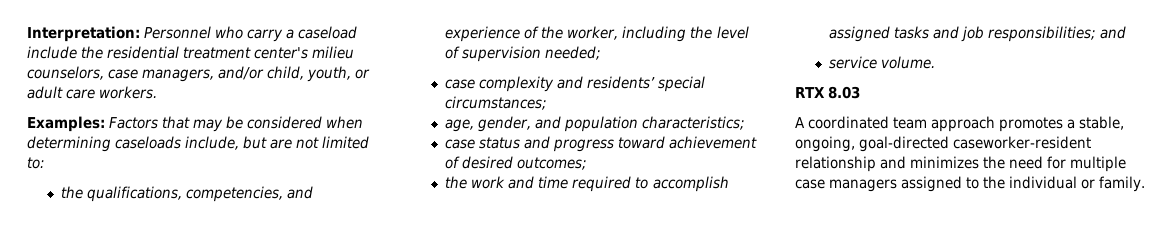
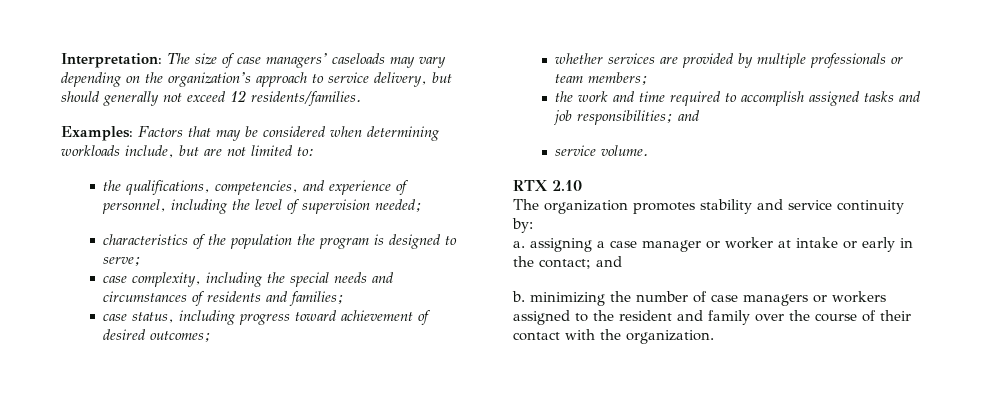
[144,26,358,42] [27,46,355,59] [27,66,371,82] [27,86,158,99] Personnel who carry a caseload include the residential treatment center's milieu counselors, case managers, and/or child, youth, or adult care workers. -> [167,53,446,68] [61,72,452,87] [61,90,361,106] The size of case managers’ caseloads may vary depending on the organization’s approach to service delivery, but should generally not exceed 12 residents/families.
[115,136,182,149] caseloads -> [61,145,120,156] workloads
[541,26,619,40] the worker, -> [102,199,167,214] personnel,
[445,76,706,92] [445,96,548,110] [445,116,746,132] [445,136,551,149] case complexity and residents’ special circumstances; // age, gender, and population characteristics; // case status and -> [103,234,458,249] [103,257,142,266] [103,272,395,287] [103,291,345,306] [103,310,237,325] characteristics of the population the program is designed to serve; // case complexity, including the special needs and circumstances of residents and families; // case status, including
(588, 163) none -> [555,53,904,68] [555,72,649,85] // whether services are provided by multiple professionals or team members;
[828,86,861,99] [795,116,1125,132] [795,136,1092,152] [795,156,1127,172] [795,176,1146,192] 8.03 // A coordinated team approach promotes a stable, ongoing, goal-directed caseworker-resident relationship and minimizes the need for multiple case managers assigned to the individual or family. -> [552,180,582,191] [513,199,904,214] [512,218,533,233] [513,237,913,252] [513,256,622,269] [512,291,886,306] [513,310,911,325] [513,329,714,344] 2.10 // The organization promotes stability and service continuity by: // a. assigning a case manager or worker at intake or early in the contact; and // b. minimizing the number of case managers or workers assigned to the resident and family over the course of their contact with the organization.

